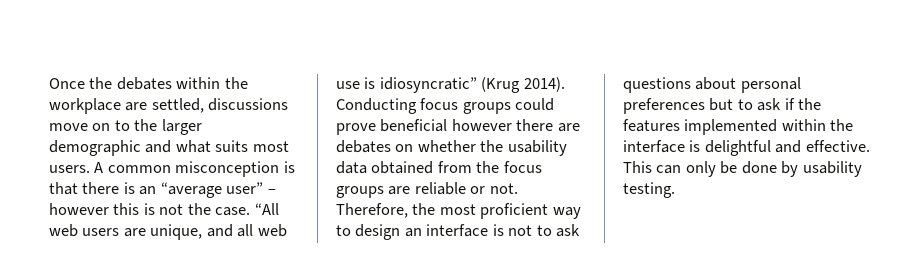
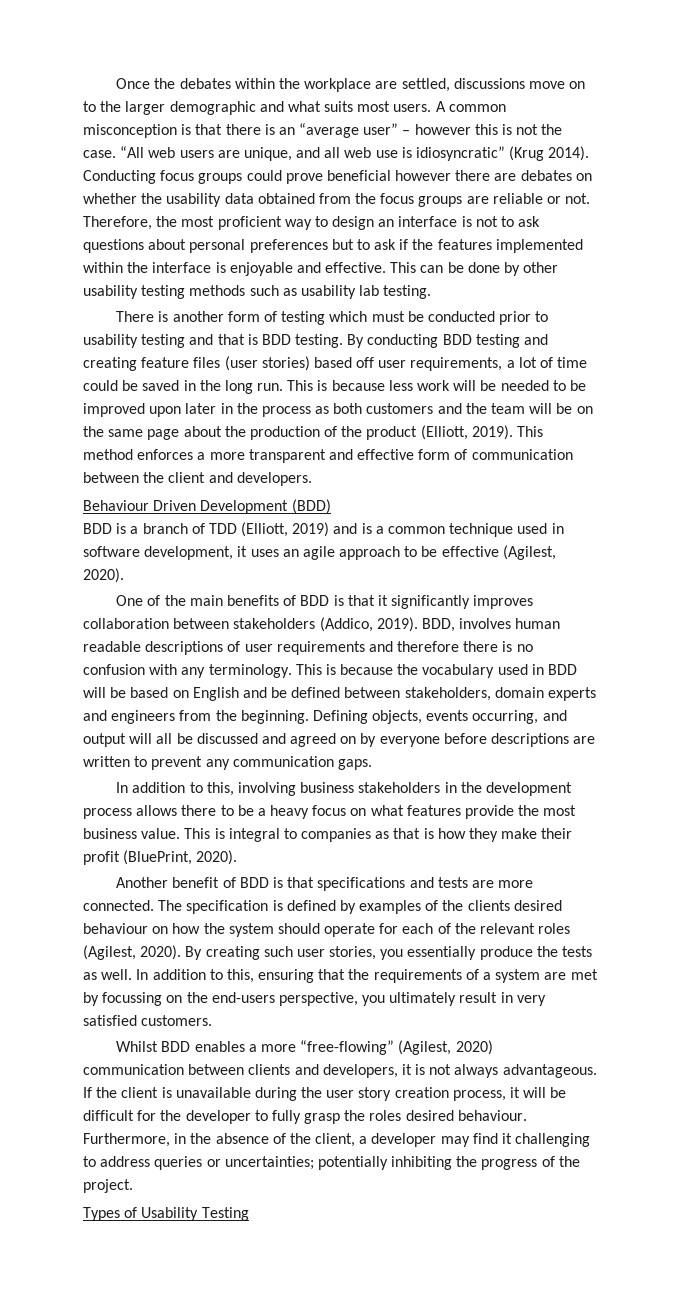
[704,140,771,156] delightful -> [229,262,293,276] enjoyable
[685,161,716,177] only -> (444, 269) none
[802,161,862,177] [623,182,675,198] usability testing. -> [523,262,559,273] [83,285,432,299] [116,311,549,325] [83,334,549,348] [83,356,588,371] [83,380,586,394] [83,403,593,417] [83,425,544,440] [83,449,573,463] [83,472,312,486] [83,499,331,514] [83,522,564,537] [83,545,556,560] [83,568,124,583] [116,595,534,609] [83,617,561,632] [83,641,533,655] [83,664,578,678] [83,687,597,701] [83,710,567,724] [83,733,596,747] [83,756,372,770] [116,782,572,796] [83,805,577,819] [83,828,573,842] [83,850,238,865] [116,877,534,891] [83,900,562,914] [83,923,571,937] [83,945,593,960] [83,969,598,983] [83,992,546,1006] [83,1015,213,1026] [116,1040,493,1055] [83,1064,597,1078] [83,1087,567,1101] [83,1110,527,1124] [83,1133,591,1147] [83,1156,580,1170] [83,1179,133,1193] [83,1207,249,1221] other usability testing methods such as usability lab testing. // There is another form of testing which must be conducted prior to usability testing and that is BDD testing. By conducting BDD testing and creating feature files (user stories) based off user requirements, a lot of time could be saved in the long run. This is because less work will be needed to be improved upon later in the process as both customers and the team will be on the same page about the production of the product (Elliott, 2019). This method enforces a more transparent and effective form of communication between the client and developers. // Behaviour Driven Development (BDD) // BDD is a branch of TDD (Elliott, 2019) and is a common technique used in software development, it uses an agile approach to be effective (Agilest, 2020). // One of the main benefits of BDD is that it significantly improves collaboration between stakeholders (Addico, 2019). BDD, involves human readable descriptions of user requirements and therefore there is no confusion with any terminology. This is because the vocabulary used in BDD will be based on English and be defined between stakeholders, domain experts and engineers from the beginning. Defining objects, events occurring, and output will all be discussed and agreed on by everyone before descriptions are written to prevent any communication gaps. // In addition to this, involving business stakeholders in the development process allows there to be a heavy focus on what features provide the most business value. This is integral to companies as that is how they make their profit (BluePrint, 2020). // Another benefit of BDD is that specifications and tests are more connected. The specification is defined by examples of the clients desired behaviour on how the system should operate for each of the relevant roles (Agilest, 2020). By creating such user stories, you essentially produce the tests as well. In addition to this, ensuring that the requirements of a system are met by focussing on the end-users perspective, you ultimately result in very satisfied customers. // Whilst BDD enables a more “free-flowing” (Agilest, 2020) communication between clients and developers, it is not always advantageous. If the client is unavailable during the user story creation process, it will be difficult for the developer to fully grasp the roles desired behaviour. Furthermore, in the absence of the client, a developer may find it challenging to address queries or uncertainties; potentially inhibiting the progress of the project. // Types of Usability Testing

